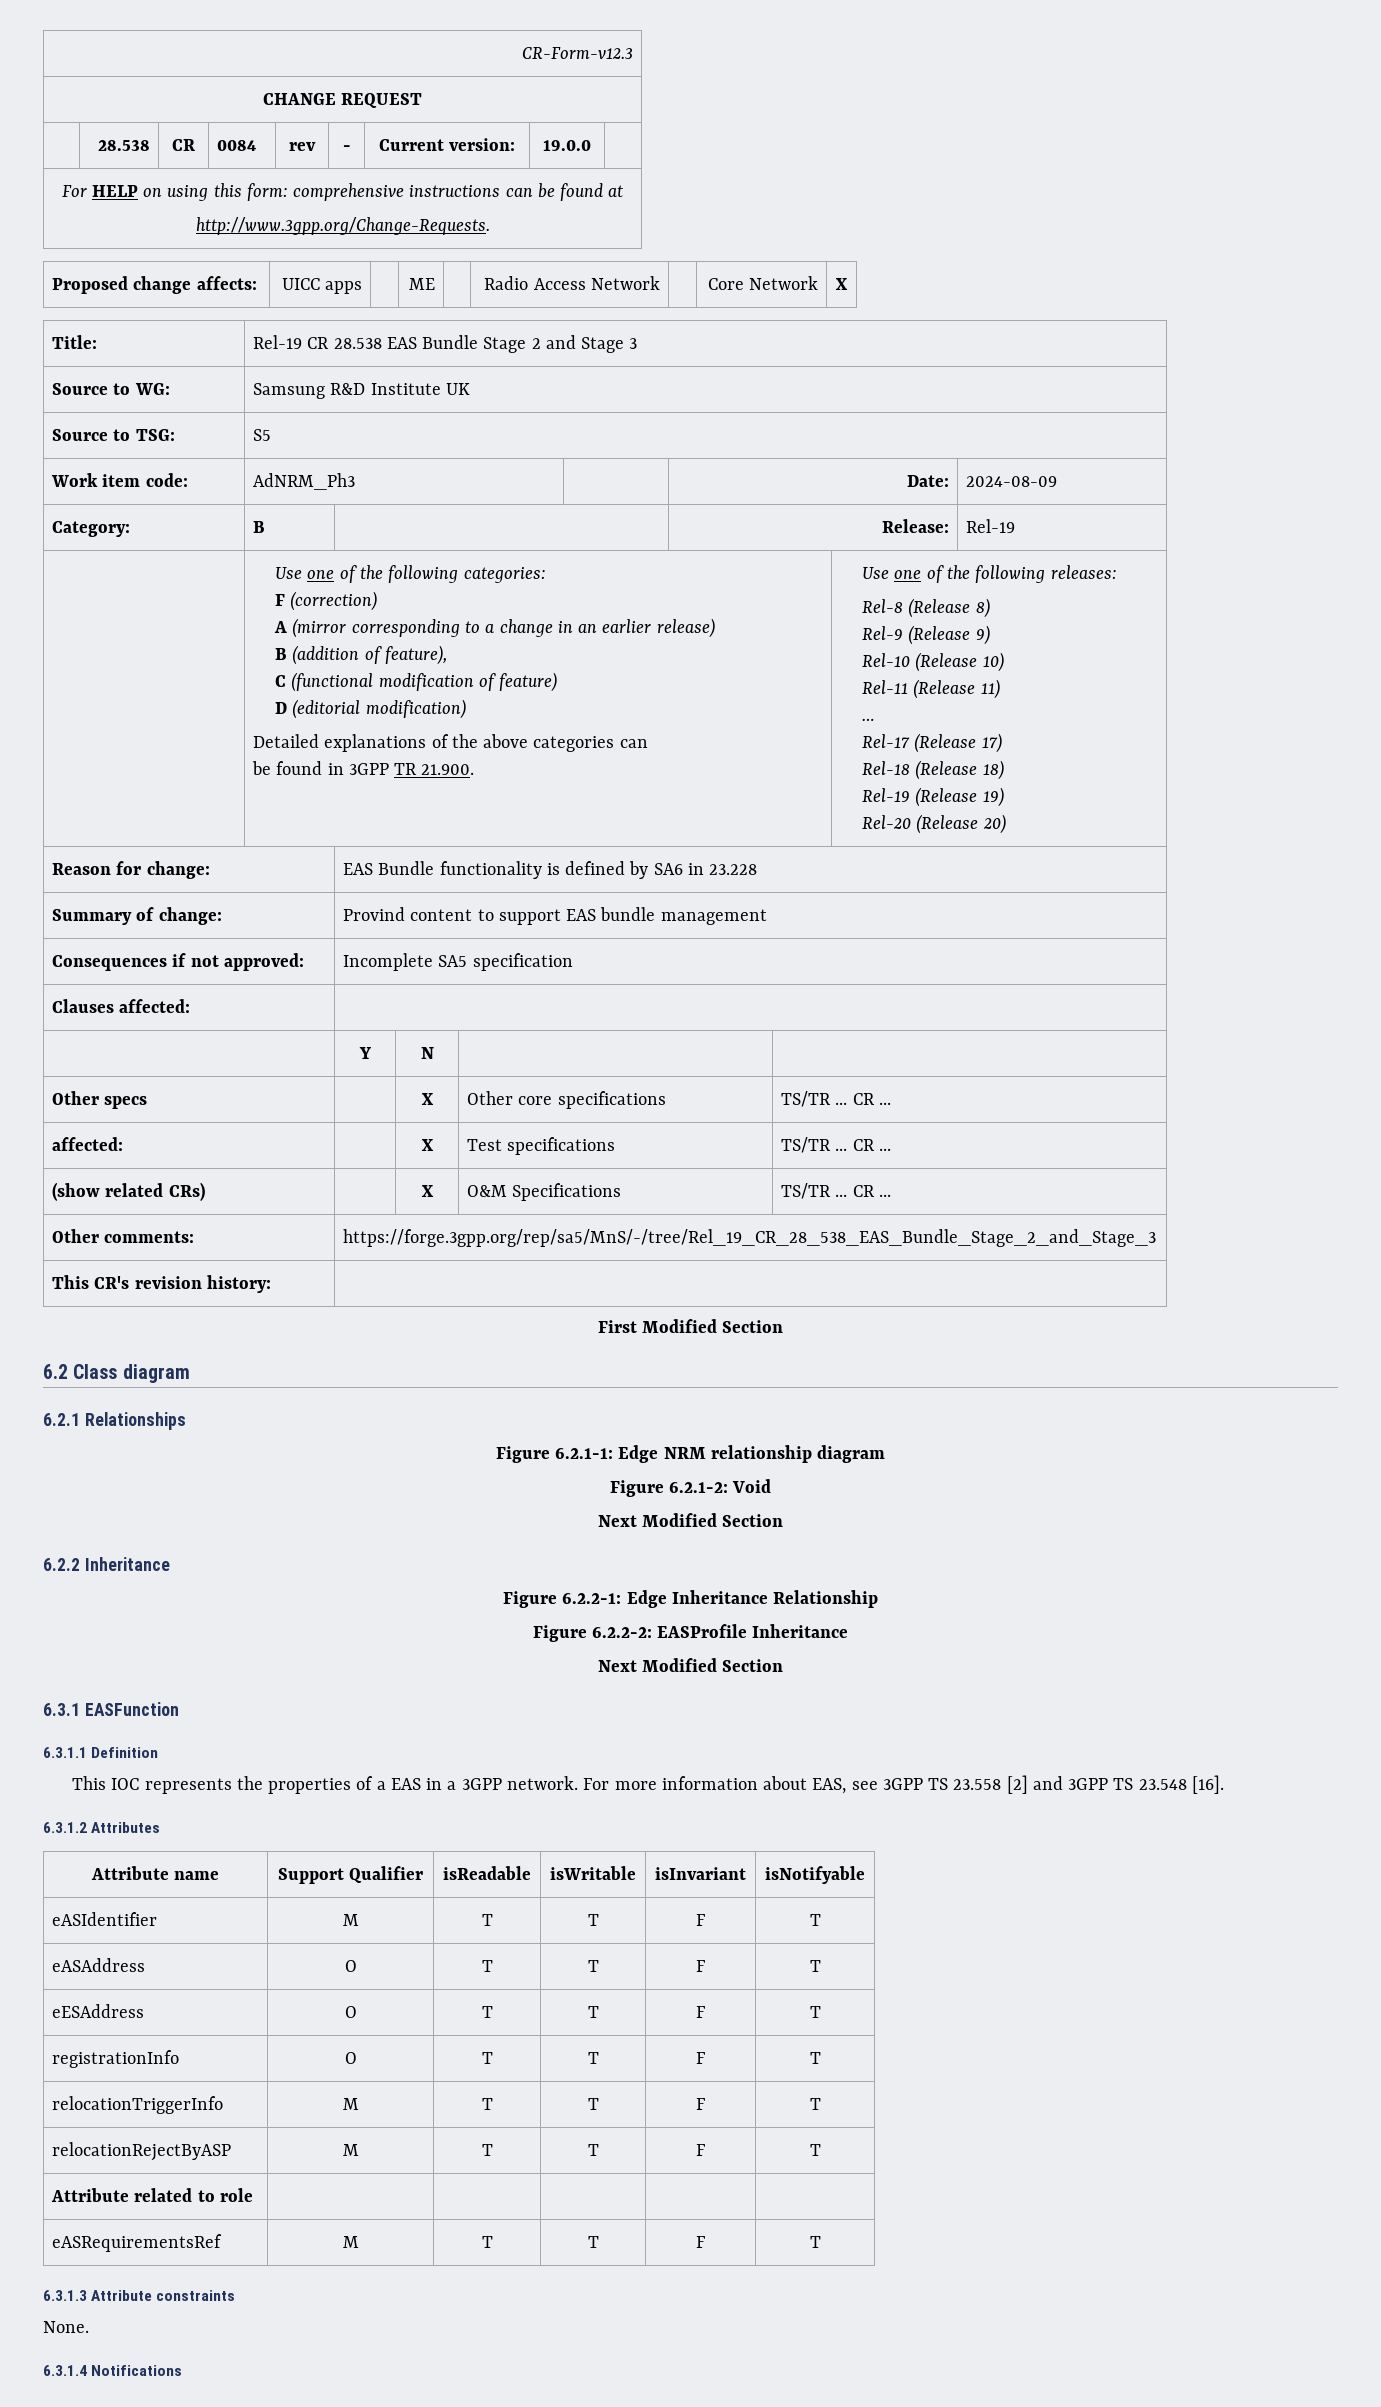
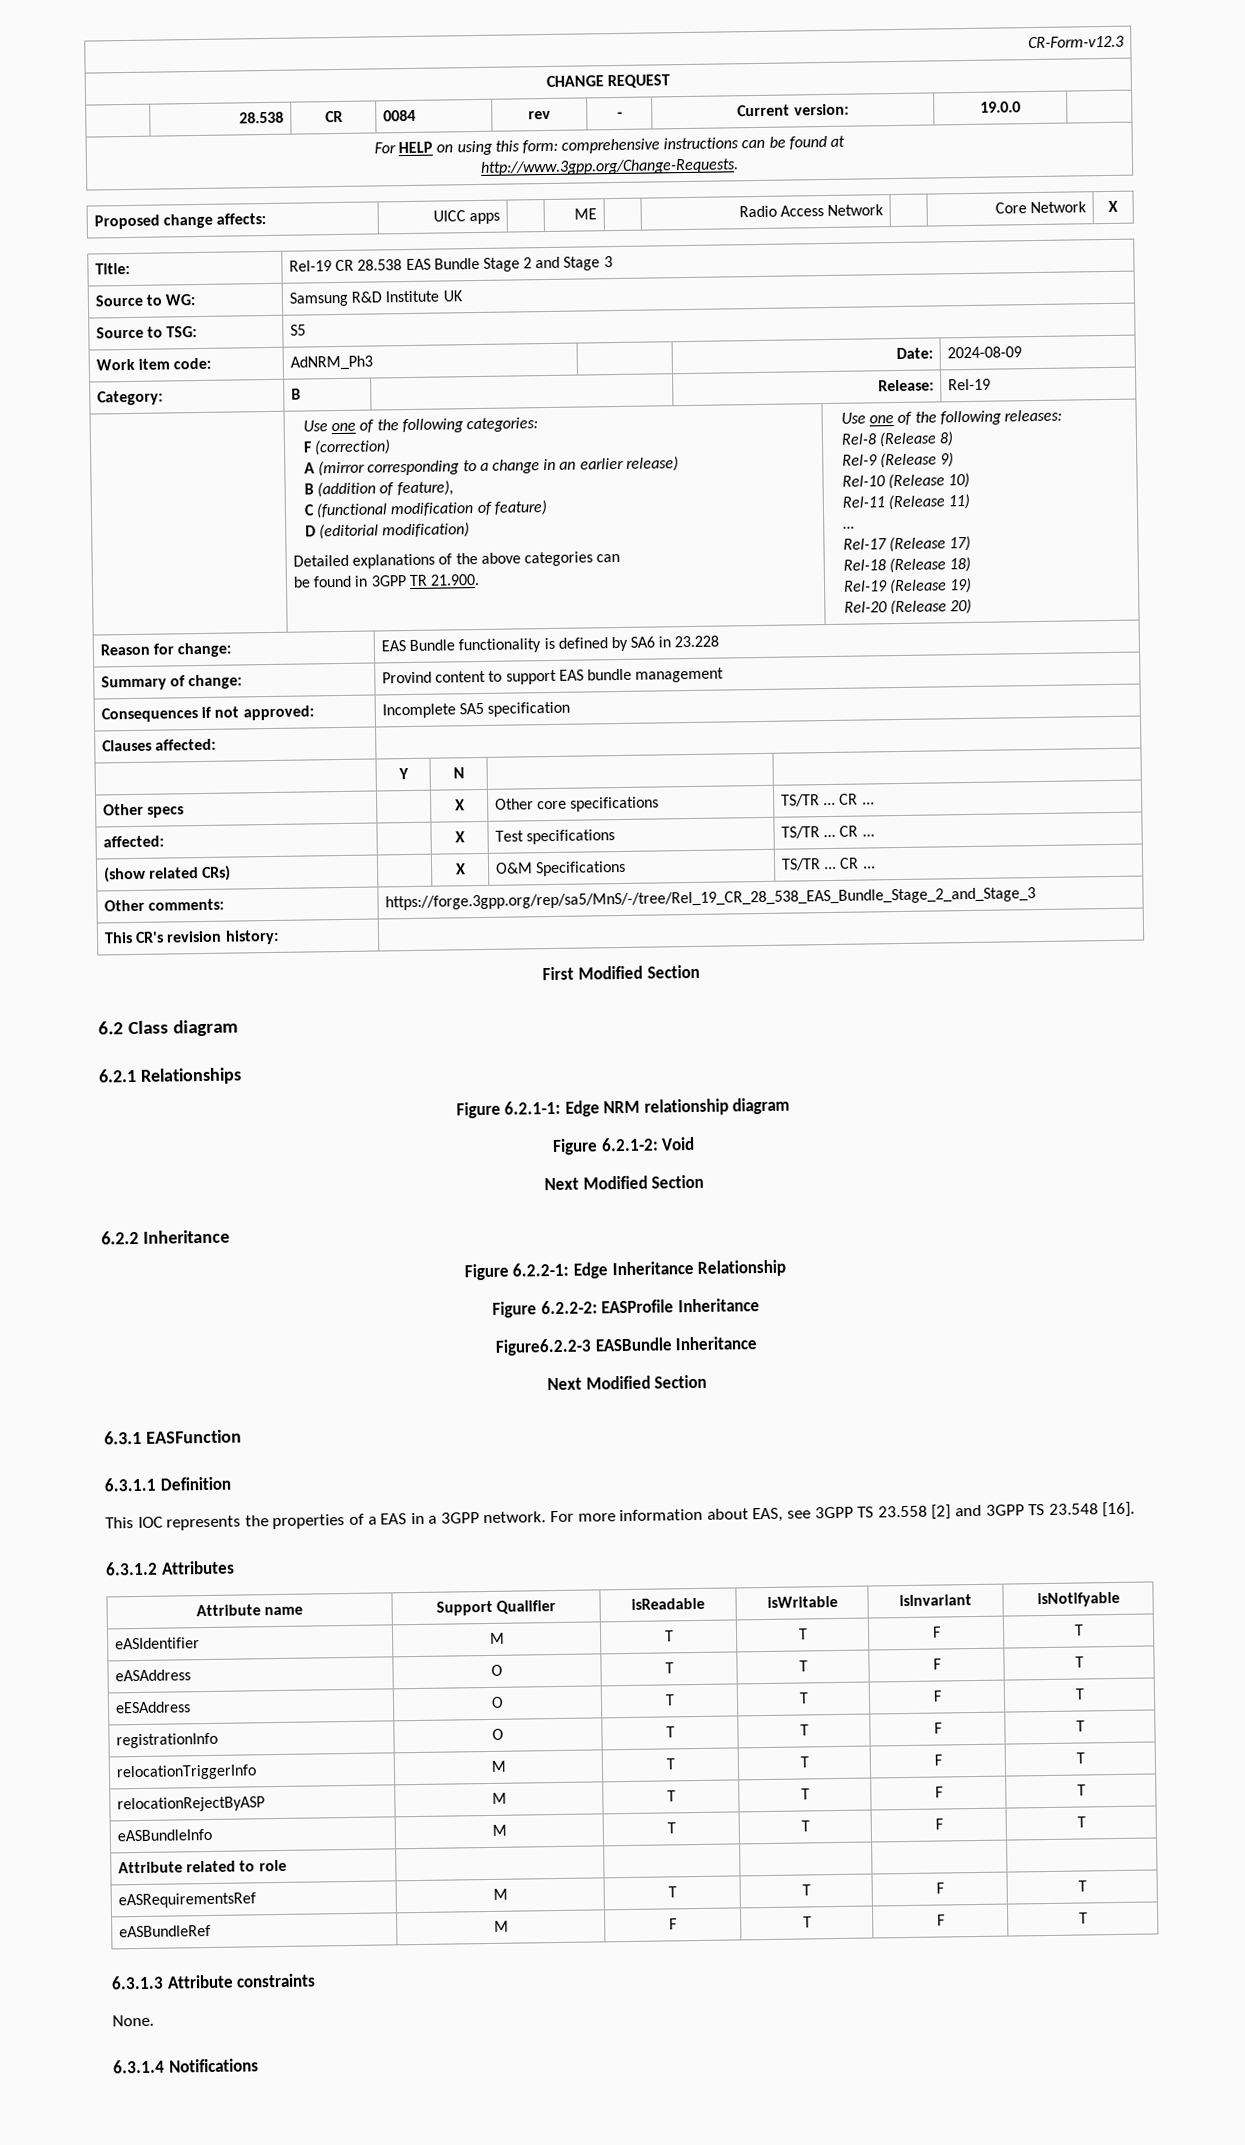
(849, 1631) none -> [494,1336,758,1356] // Figure6.2.2-3 EASBundle Inheritance
(821, 2150) none -> [116,1828,212,1842] [491,1824,507,1836] [666,1822,676,1834] [800,1820,810,1832] [934,1818,943,1830] [1076,1816,1086,1828] // eASBundleInfo | M | T | T | F | T
(821, 2242) none -> [118,1924,211,1938] [493,1920,509,1932] [669,1918,677,1930] [802,1916,812,1928] [936,1914,945,1926] [1078,1912,1088,1924] // eASBundleRef | M | F | T | F | T

